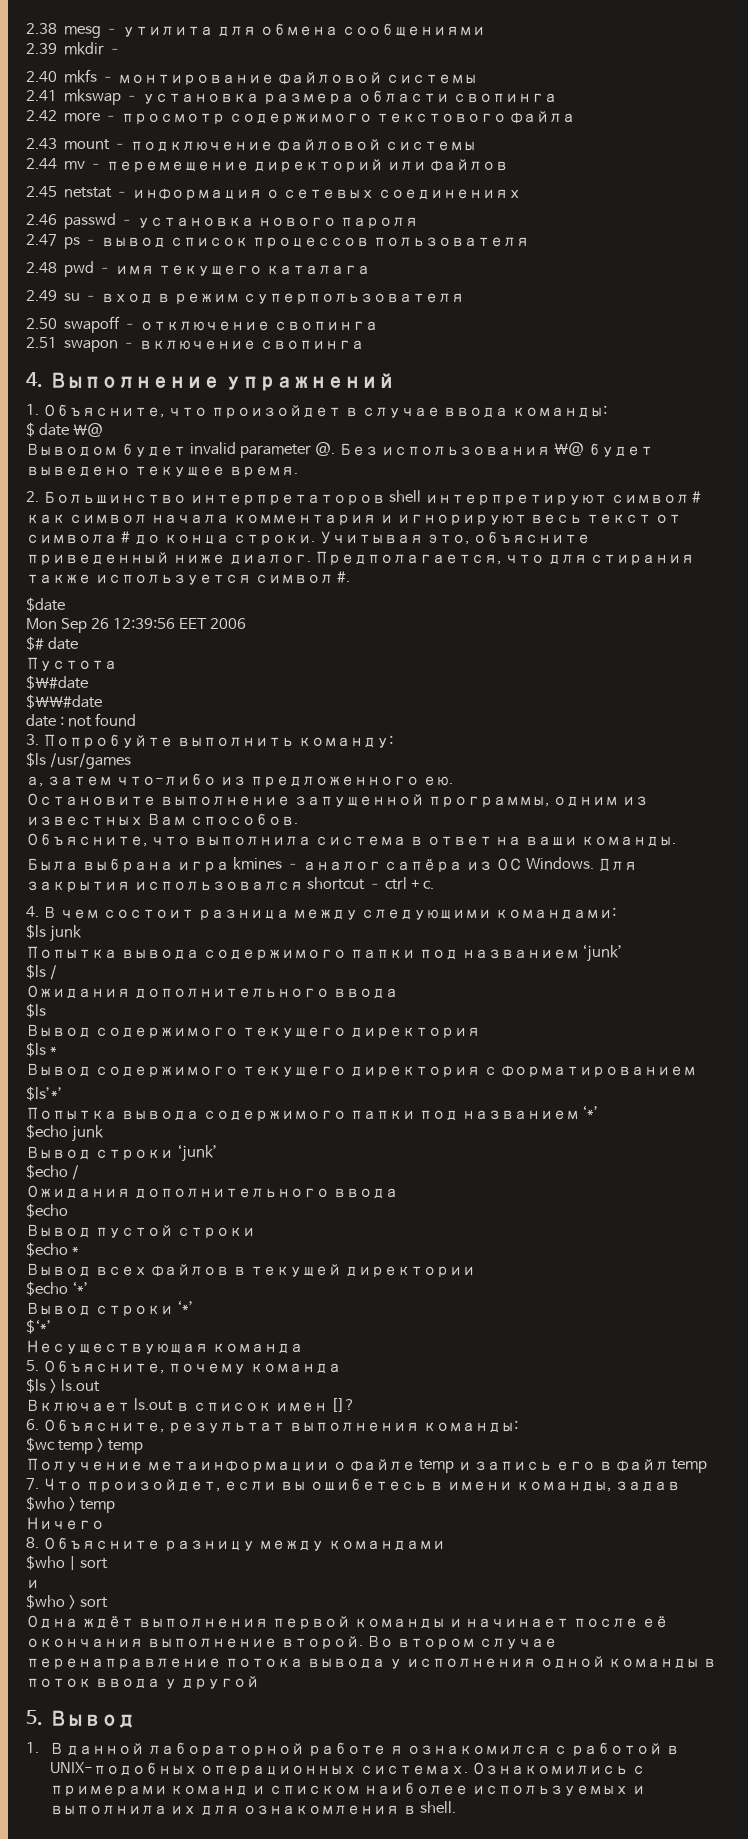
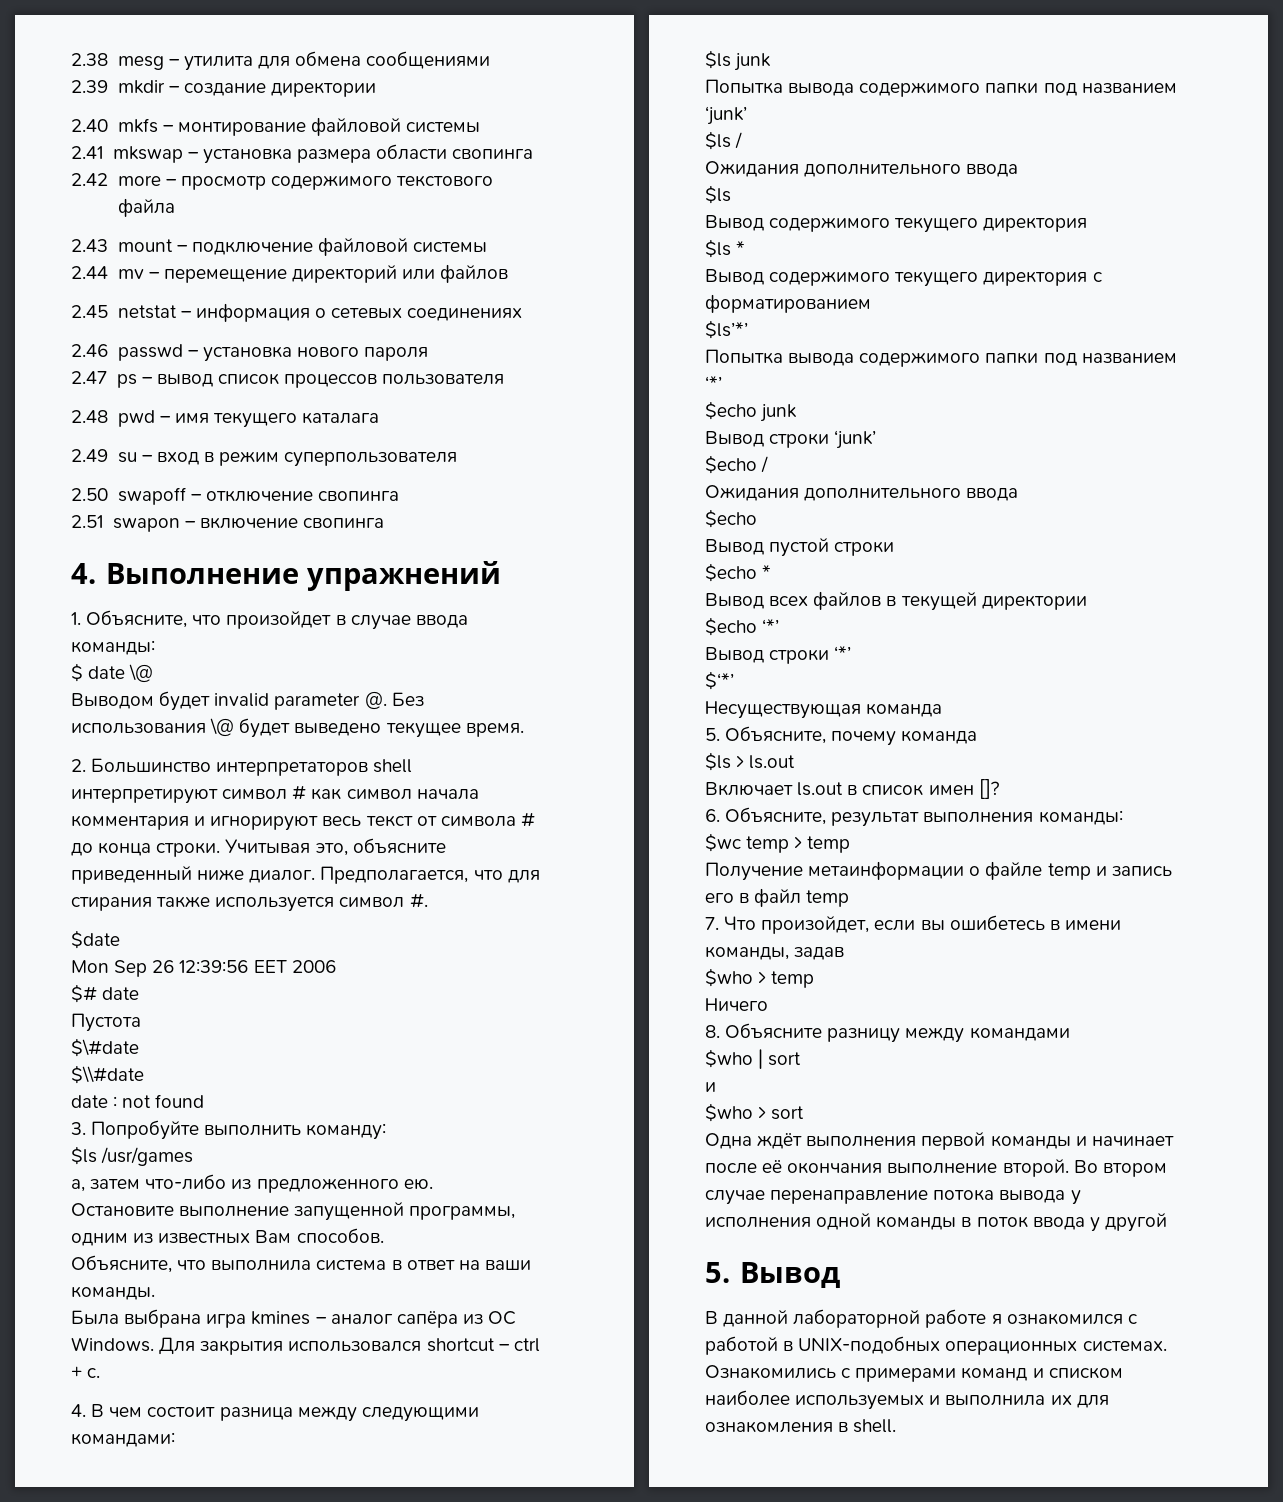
(122, 51) none -> [183,82,376,97] создание директории
[26,1742,39,1753] 1. -> (840, 1275) none

